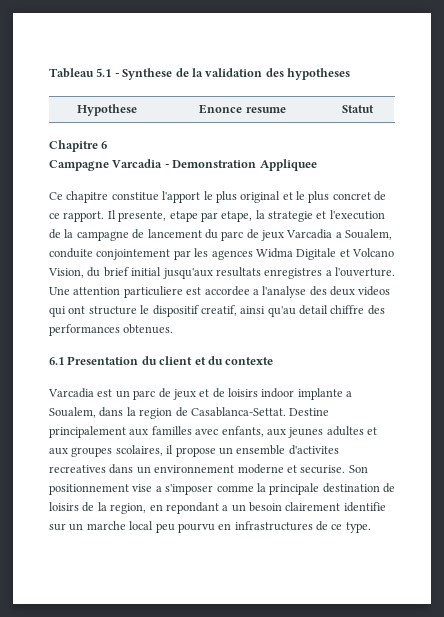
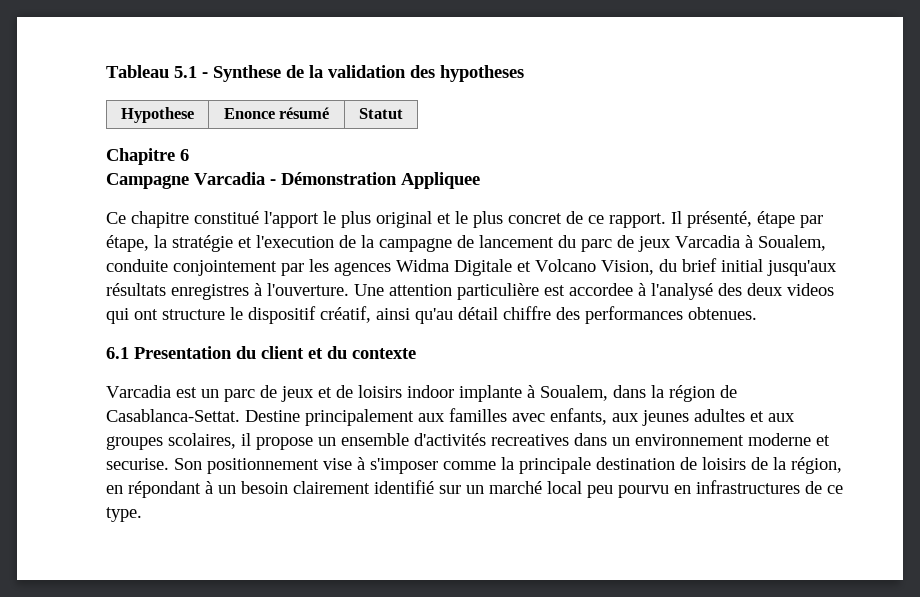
[245,107,286,113] resume -> [279,107,330,119] résumé
[172,160,257,168] Demonstration -> [281,172,397,185] Démonstration
[111,192,159,201] constitue -> [194,211,259,224] constitué
[118,210,313,222] presente, etape par etape, la strategie -> [687,211,823,228] [106,235,233,252] présenté, étape par étape, la stratégie
[335,232,342,238] a -> [745,235,753,248] à
[215,267,332,279] resultats enregistres a -> [106,283,262,300] résultats enregistres à
[123,286,183,298] particuliere -> [457,283,539,300] particulière
[252,286,307,298] a l'analyse -> [638,283,713,300] à l'analysé
[200,305,237,316] creatif, -> [320,306,371,323] créatif,
[299,305,328,315] detail -> [458,307,498,320] détail
[346,391,353,397] a -> [527,385,535,398] à
[139,408,173,419] region -> [669,385,715,402] région
[288,445,339,455] d'activites -> [414,433,486,446] d'activités
[155,486,162,492] a -> [357,457,365,470] à
[110,502,229,514] region, en repondant a -> [791,457,842,474] [106,481,213,498] région, en répondant à
[343,502,386,512] identifie -> [374,480,434,494] identifié
[86,521,126,530] marche -> [489,481,542,494] marché

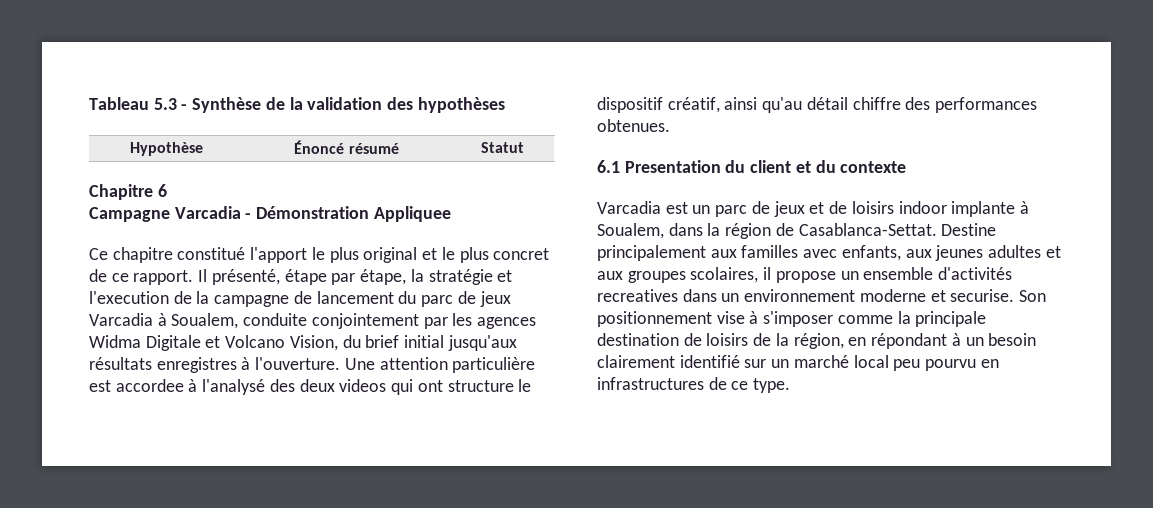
[174,65,281,82] 5.1 - Synthese -> [153,97,262,113] 5.3 - Synthèse
[440,65,524,82] [121,107,194,123] [223,108,275,119] hypotheses // Hypothese | Enonce -> [417,97,505,113] [129,142,203,156] [294,140,345,154] hypothèses // Hypothèse | Énoncé

